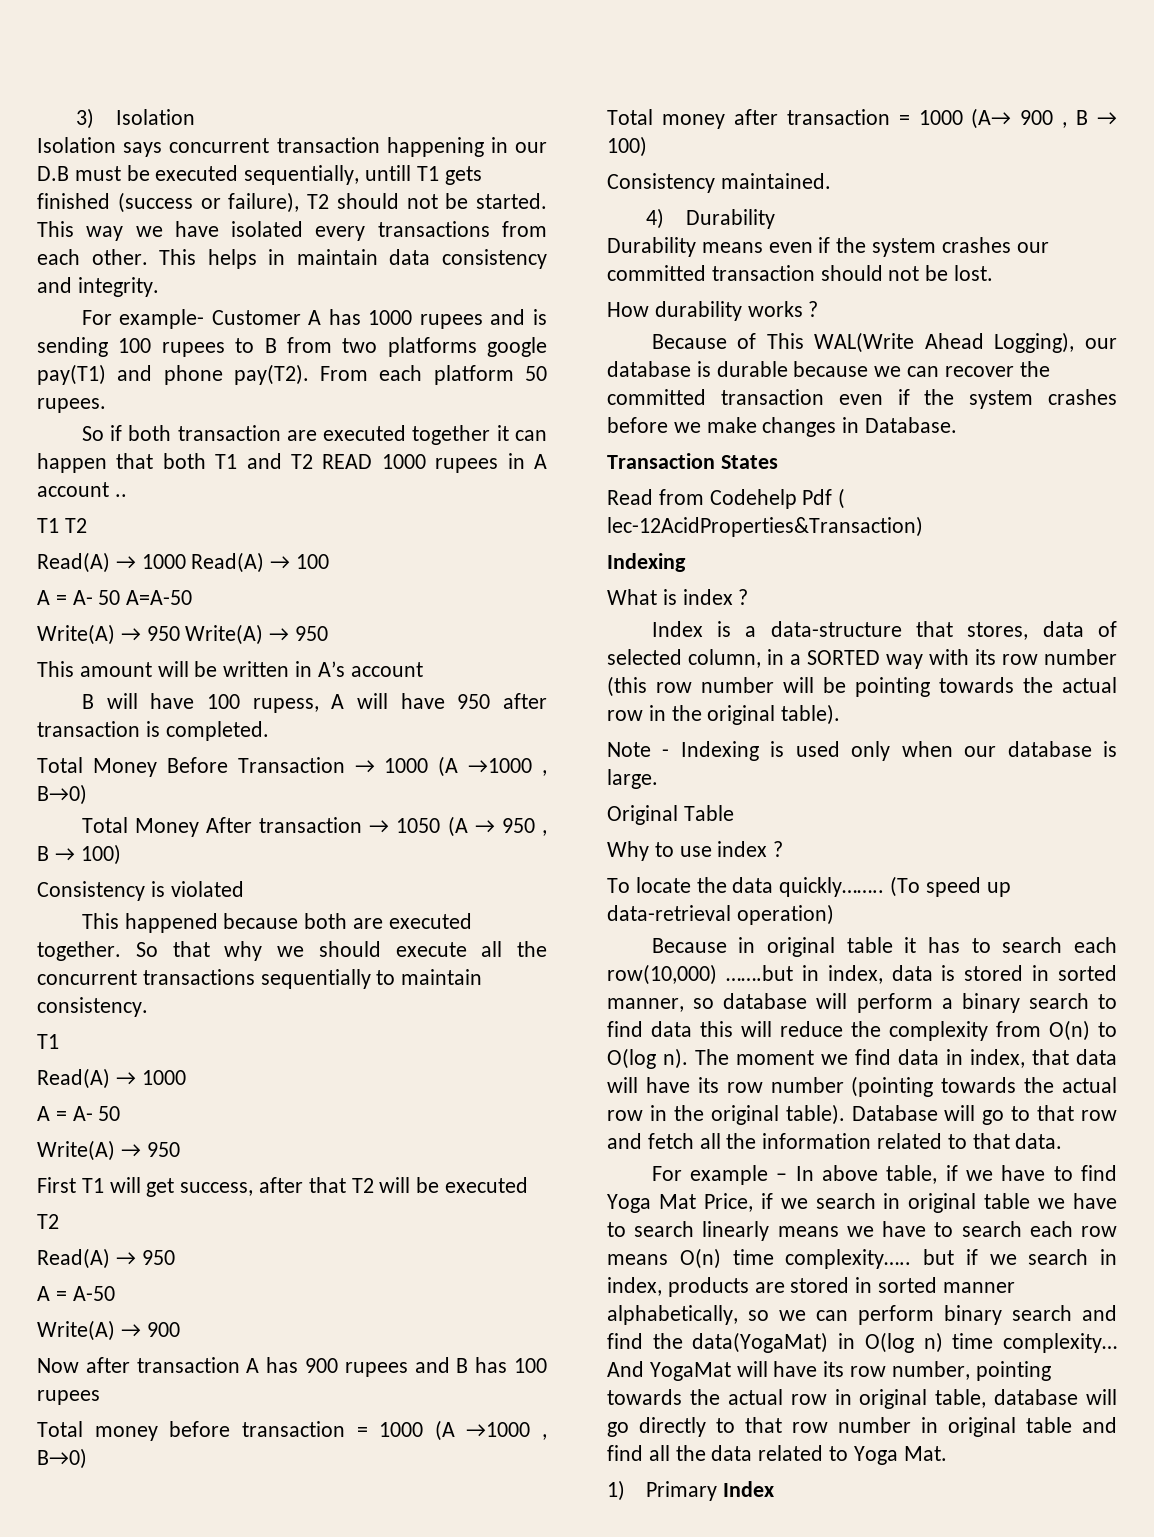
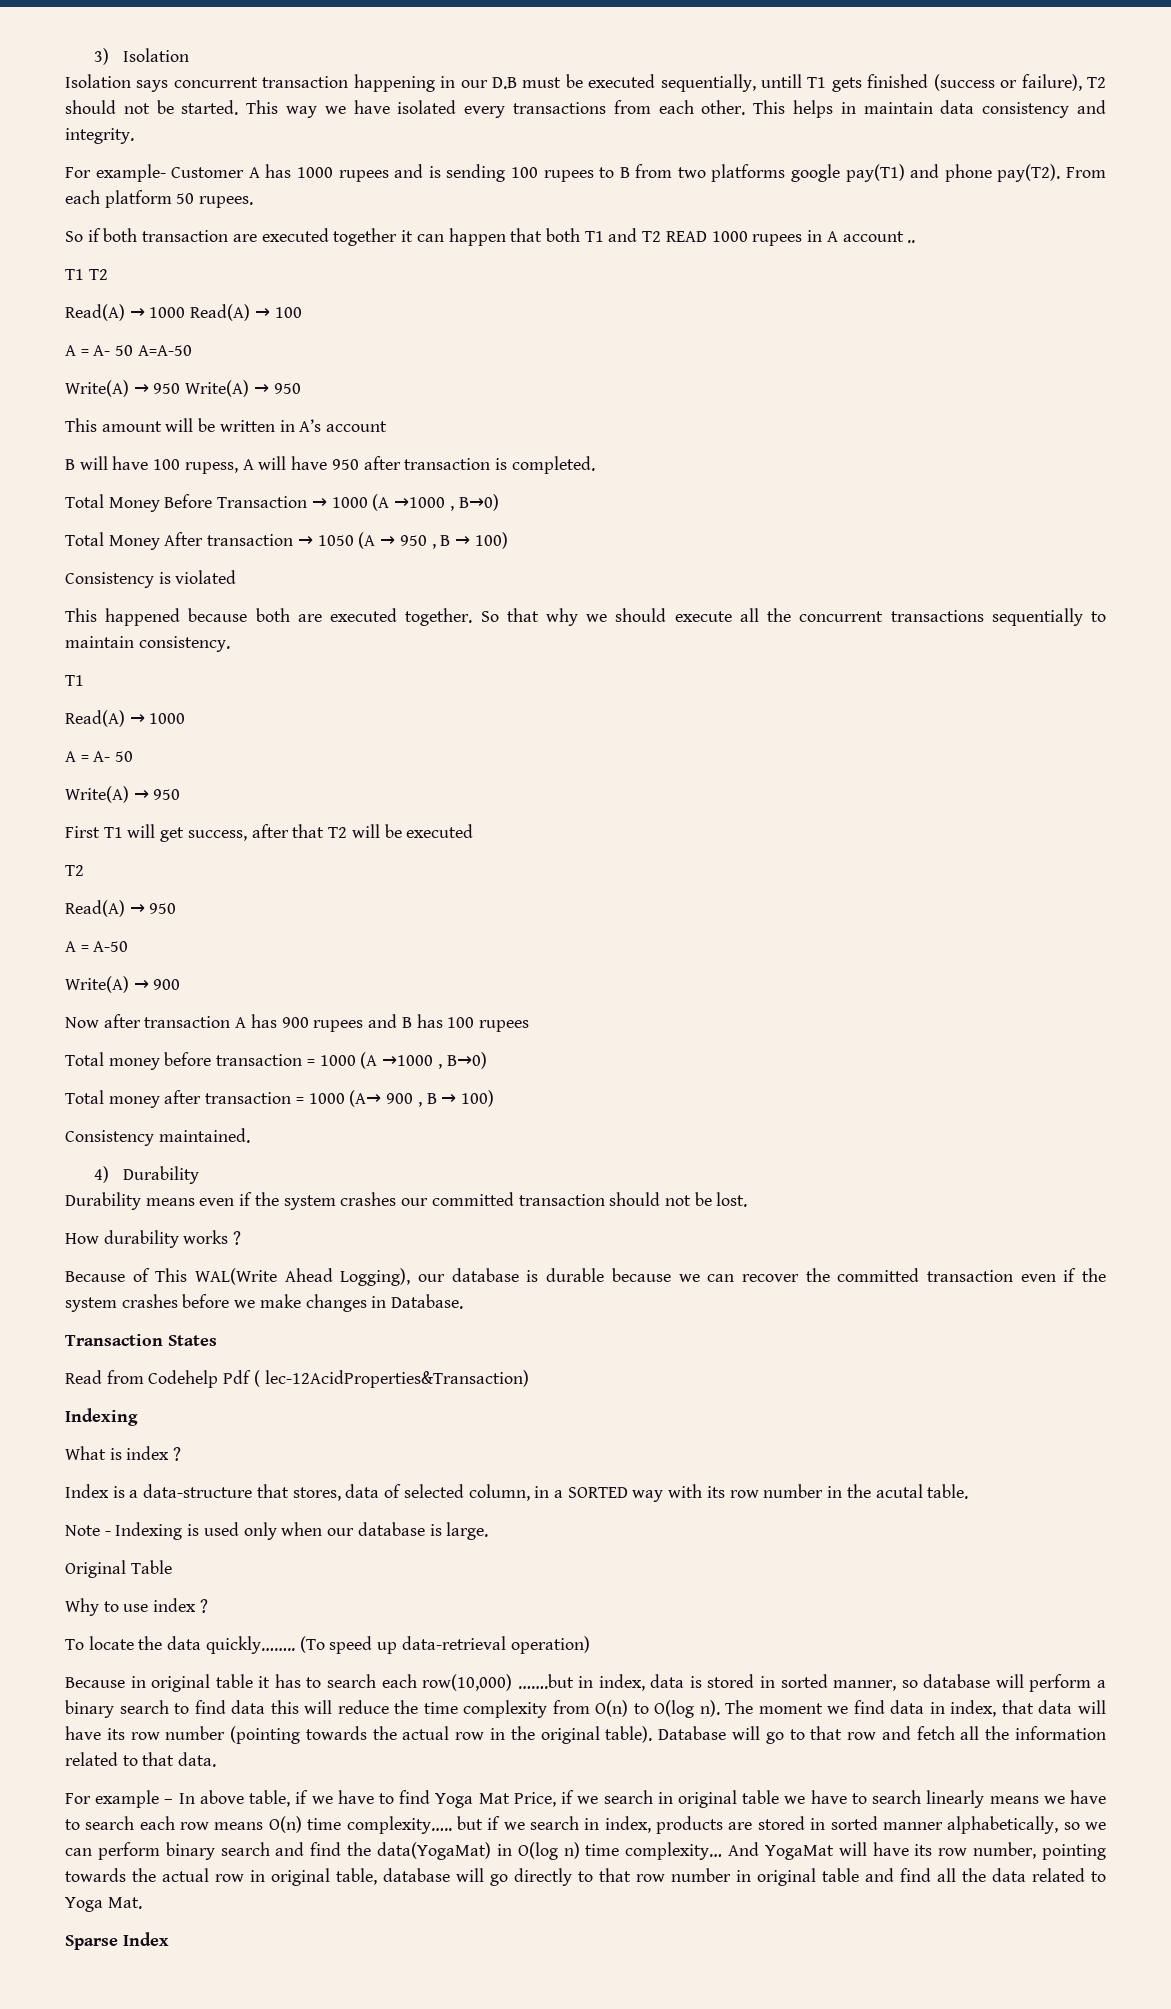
[607,676,1117,697] [607,704,841,725] (this row number will be pointing towards the actual row in the original table). -> [827,1484,969,1499] in the acutal table.
(881, 1029) none -> [423,1702,458,1714] time
[607,1480,718,1501] 1) Primary -> [65,1935,118,1950] Sparse

